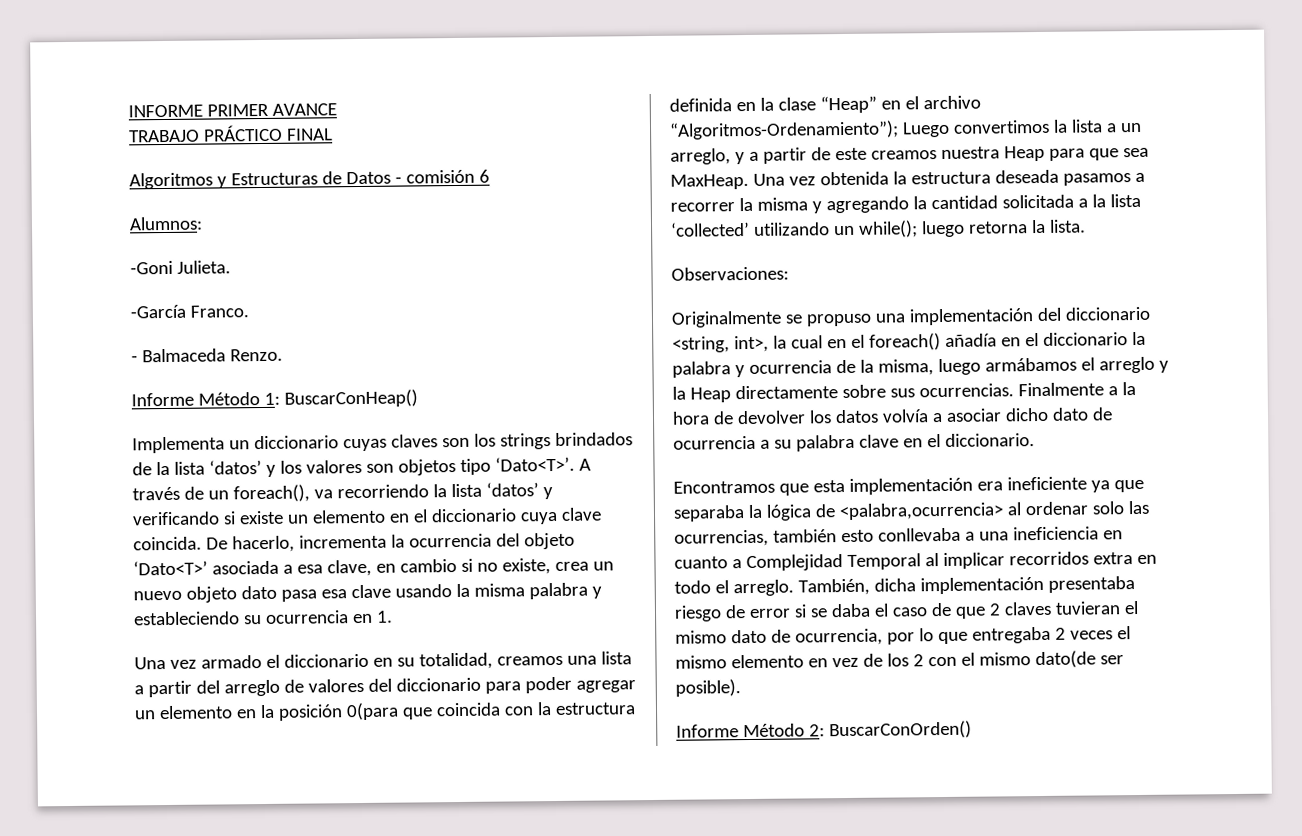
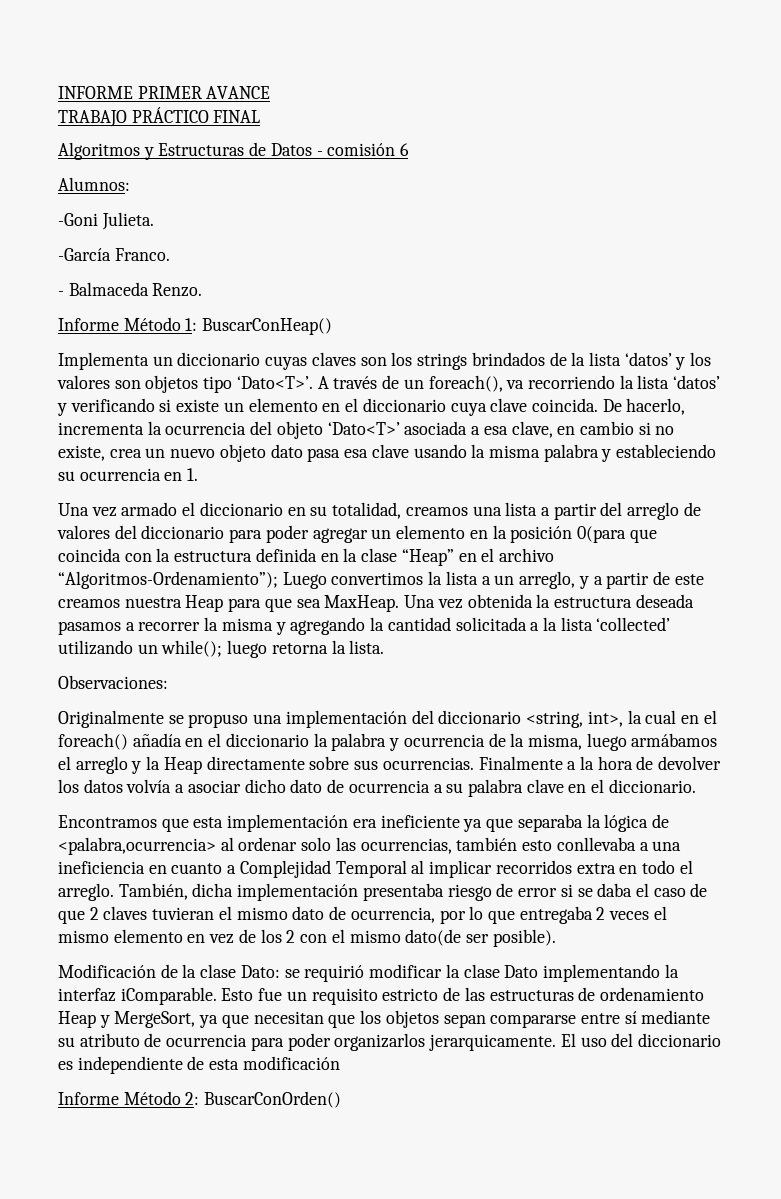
(741, 688) none -> [58,964,679,982] [58,987,704,1005] [58,1010,711,1028] [58,1033,721,1051] [58,1056,340,1074] // Modificación de la clase Dato: se requirió modificar la clase Dato implementando la interfaz iComparable. Esto fue un requisito estricto de las estructuras de ordenamiento Heap y MergeSort, ya que necesitan que los objetos sepan compararse entre sí mediante su atributo de ocurrencia para poder organizarlos jerarquicamente. El uso del diccionario es independiente de esta modificación

